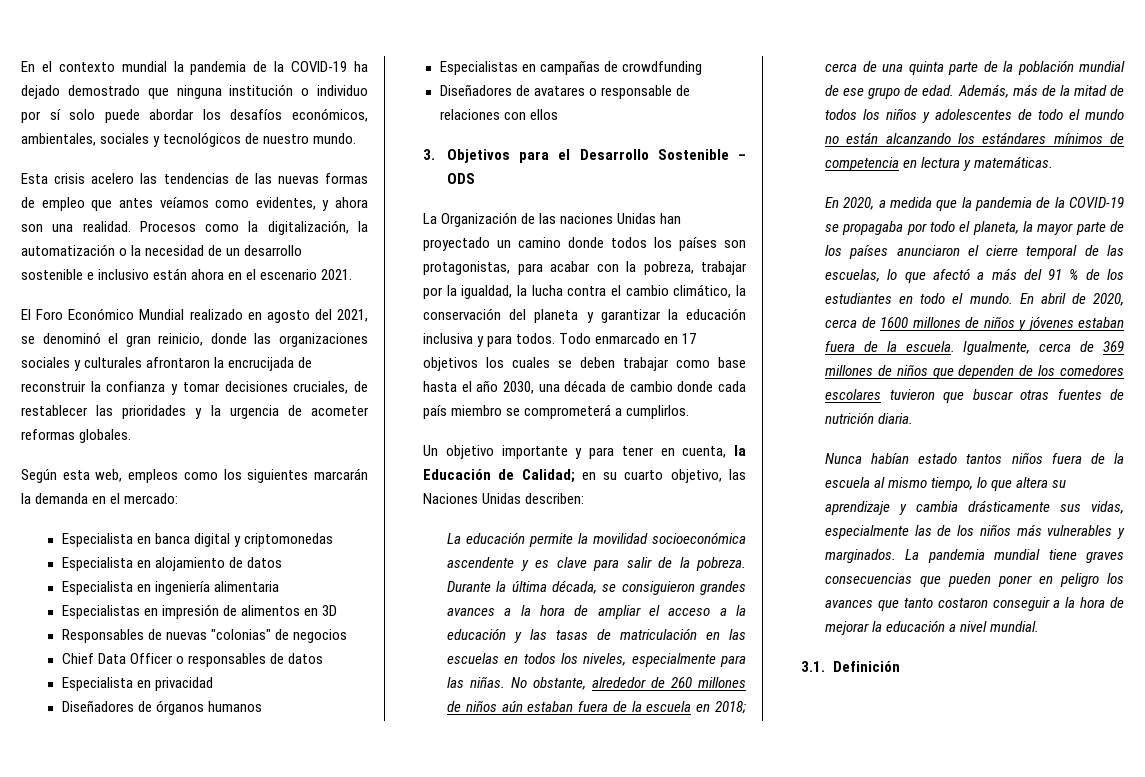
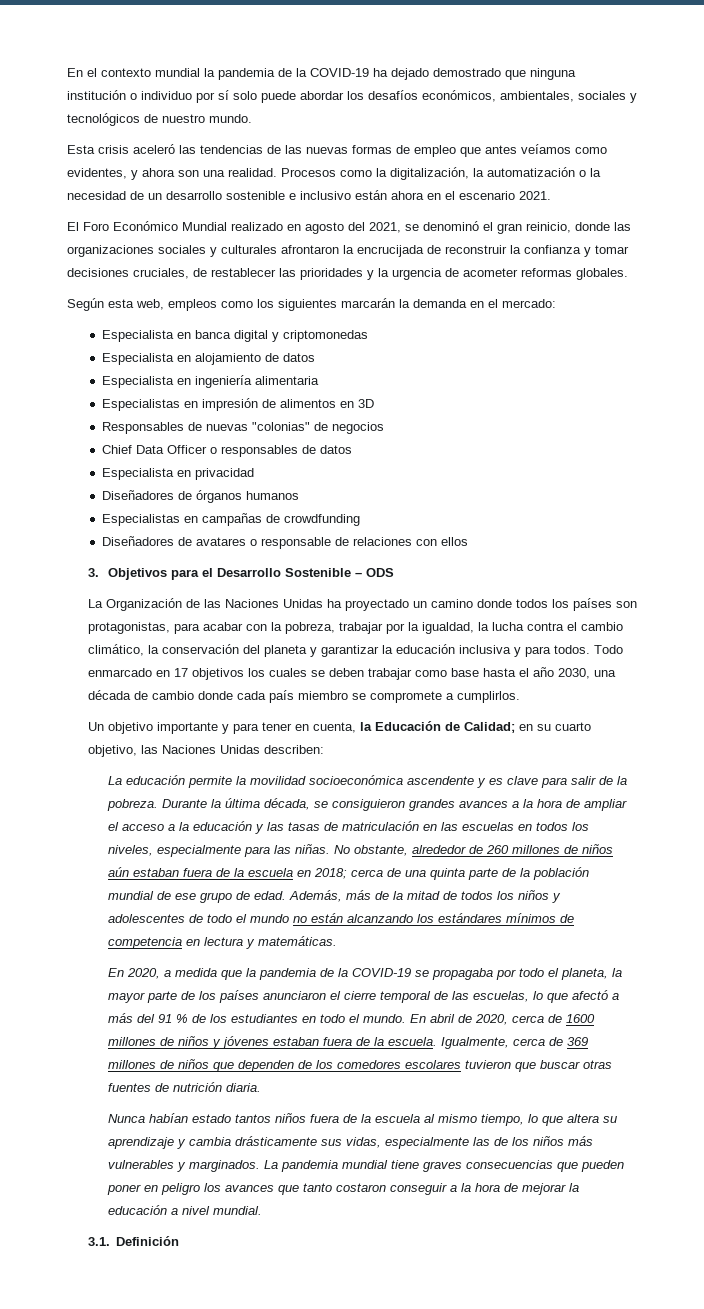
[91,173,135,184] acelero -> [133,144,175,154] aceleró
[560,213,682,224] naciones Unidas han -> [224,599,342,608] Naciones Unidas ha
[524,404,612,419] comprometerá -> [369,691,442,703] compromete

